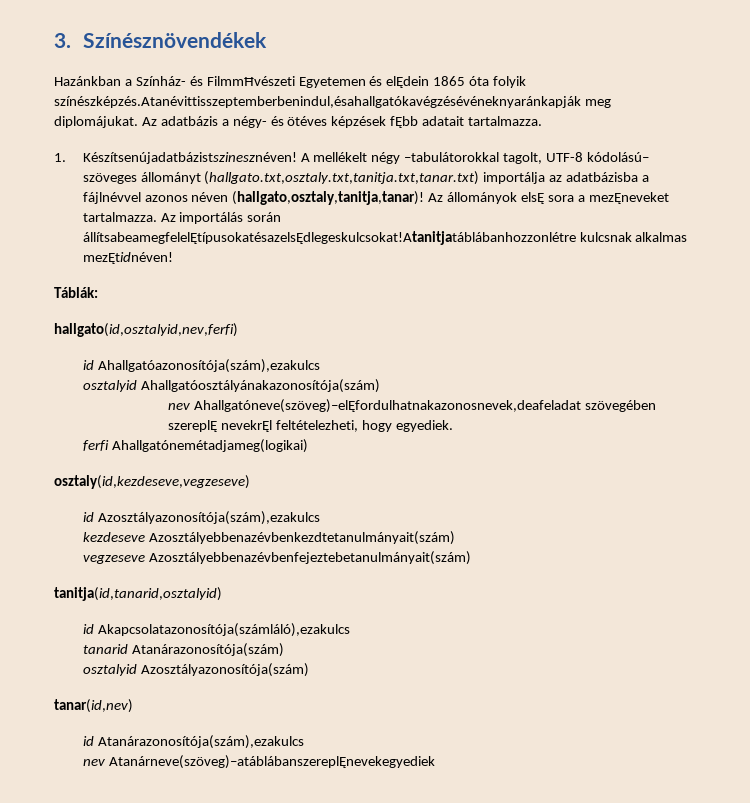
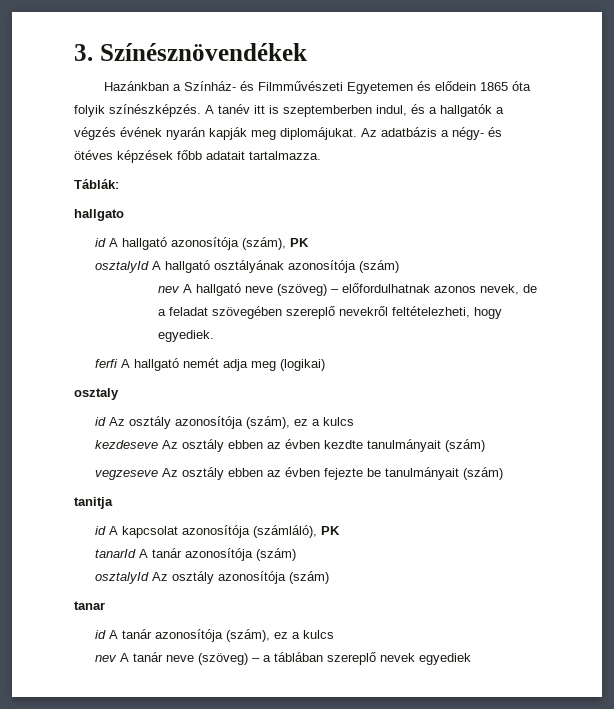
[206,76,295,86] FilmmĦvészeti -> [258,81,344,91] Filmművészeti
[386,76,430,88] elĘdein -> [435,81,477,91] elődein
[54,96,581,108] színészképzés.Atanévittisszeptemberbenindul,ésahallgatókavégzésévéneknyaránkapják -> [109,104,504,117] [74,127,247,140] színészképzés. A tanév itt is szeptemberben indul, és a hallgatók a végzés évének nyarán kapják
[390,116,419,128] fĘbb -> [177,150,202,160] főbb
[54,152,649,164] [82,171,650,185] [82,191,669,205] [82,212,282,224] [82,231,688,245] [82,252,173,264] // 1. Készítsenújadatbázistszinesznéven! A mellékelt négy –tabulátorokkal tagolt, UTF-8 kódolású– szöveges állományt (hallgato.txt,osztaly.txt,tanitja.txt,tanar.txt) importálja az adatbázisba a fájlnévvel azonos néven (hallgato,osztaly,tanitja,tanar)! Az állományok elsĘ sora a mezĘneveket tartalmazza. Az importálás során állítsabeamegfelelĘtípusokatésazelsĘdlegeskulcsokat!Atanitjatáblábanhozzonlétre kulcsnak alkalmas mezĘtidnéven! -> (321, 155) none
[54,323,238,337] [82,359,320,373] [82,379,380,393] [168,399,657,413] [168,420,453,432] [82,439,308,453] [54,475,250,489] [82,511,320,525] [82,531,455,545] [82,551,471,565] [54,587,222,601] [82,623,350,637] [82,643,284,657] [82,663,309,677] [54,699,133,713] [82,735,304,749] [82,755,435,769] hallgato(id,osztalyid,nev,ferfi) // id Ahallgatóazonosítója(szám),ezakulcs // osztalyid Ahallgatóosztályánakazonosítója(szám) // nev Ahallgatóneve(szöveg)–elĘfordulhatnakazonosnevek,deafeladat szövegében szereplĘ nevekrĘl feltételezheti, hogy egyediek. // ferfi Ahallgatónemétadjameg(logikai) // osztaly(id,kezdeseve,vegzeseve) // id Azosztályazonosítója(szám),ezakulcs // kezdeseve Azosztályebbenazévbenkezdtetanulmányait(szám) // vegzeseve Azosztályebbenazévbenfejeztebetanulmányait(szám) // tanitja(id,tanarid,osztalyid) // id Akapcsolatazonosítója(számláló),ezakulcs // tanarid Atanárazonosítója(szám) // osztalyid Azosztályazonosítója(szám) // tanar(id,nev) // id Atanárazonosítója(szám),ezakulcs // nev Atanárneve(szöveg)–atáblábanszereplĘnevekegyediek -> [74,209,124,221] [94,237,309,250] [94,260,399,273] [157,283,537,296] [157,306,502,319] [157,330,214,342] [94,358,325,371] [74,388,119,400] [94,416,354,429] [94,439,485,452] [94,467,503,480] [74,497,113,509] [94,525,340,538] [94,548,296,561] [94,571,329,584] [74,601,105,610] [94,629,334,642] [94,652,471,665] hallgato // id A hallgató azonosítója (szám), PK // osztalyId A hallgató osztályának azonosítója (szám) // nev A hallgató neve (szöveg) – előfordulhatnak azonos nevek, de a feladat szövegében szereplő nevekről feltételezheti, hogy egyediek. // ferfi A hallgató nemét adja meg (logikai) // osztaly // id Az osztály azonosítója (szám), ez a kulcs // kezdeseve Az osztály ebben az évben kezdte tanulmányait (szám) // vegzeseve Az osztály ebben az évben fejezte be tanulmányait (szám) // tanitja // id A kapcsolat azonosítója (számláló), PK // tanarId A tanár azonosítója (szám) // osztalyId Az osztály azonosítója (szám) // tanar // id A tanár azonosítója (szám), ez a kulcs // nev A tanár neve (szöveg) – a táblában szereplő nevek egyediek

